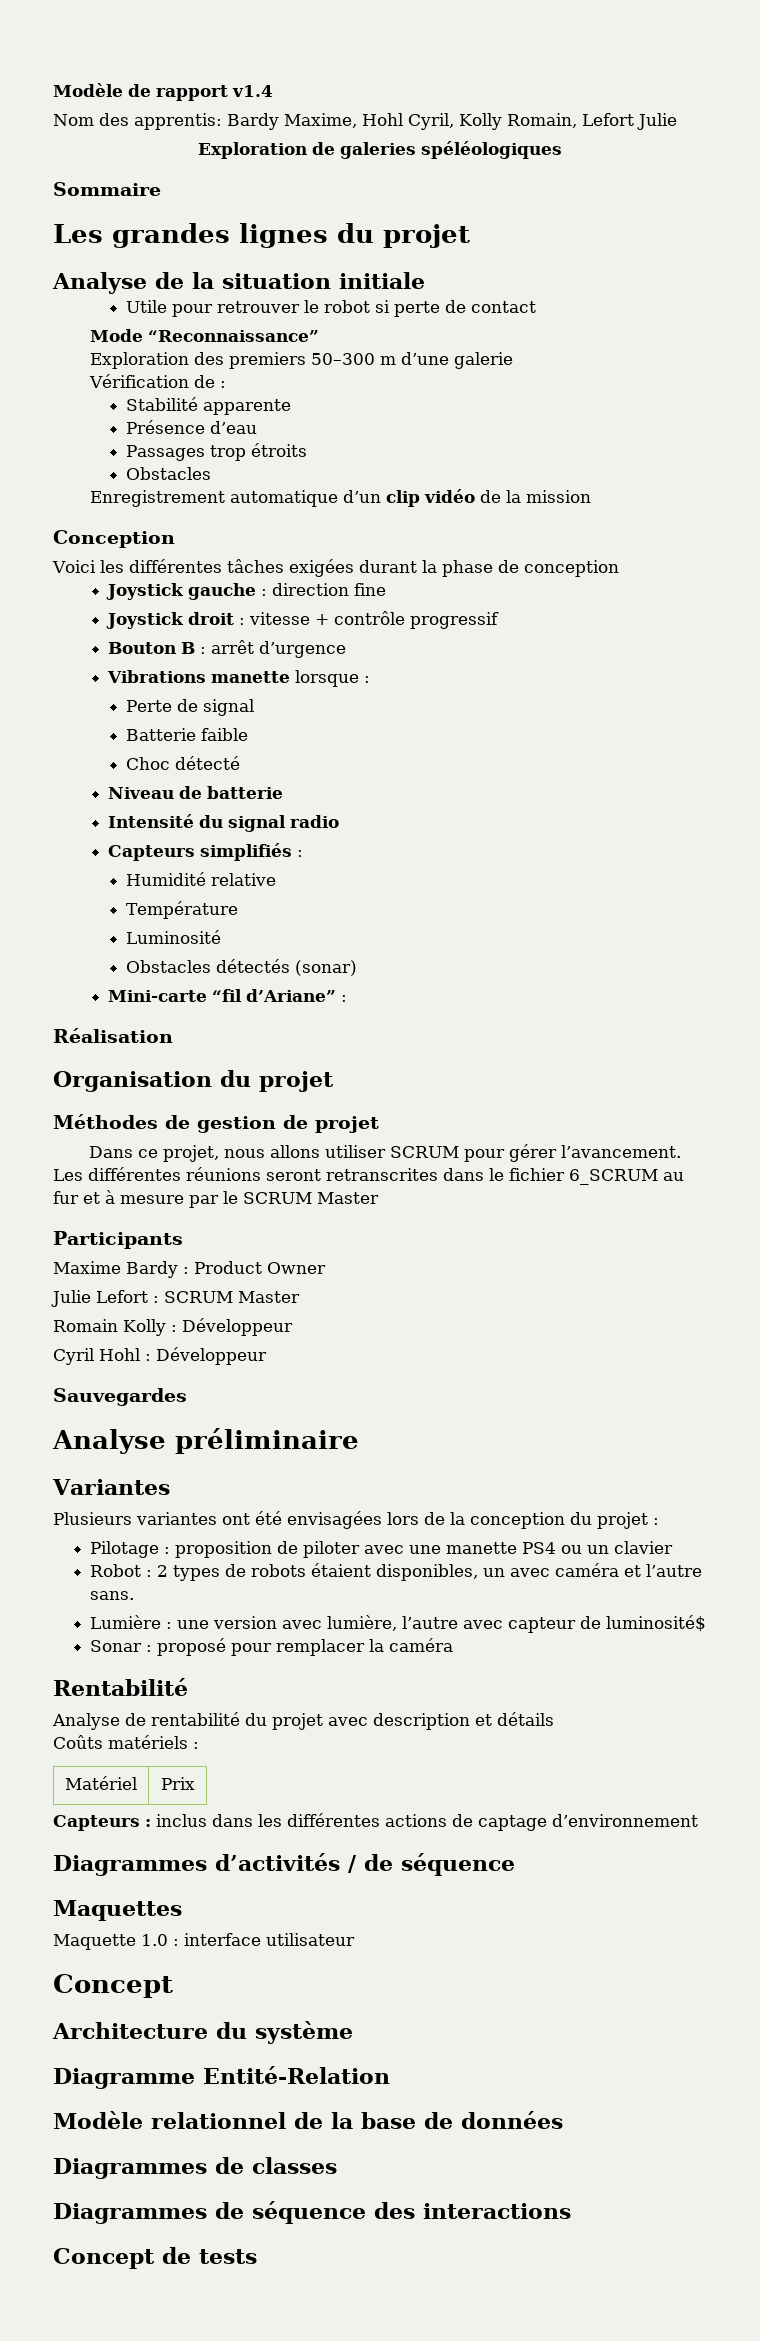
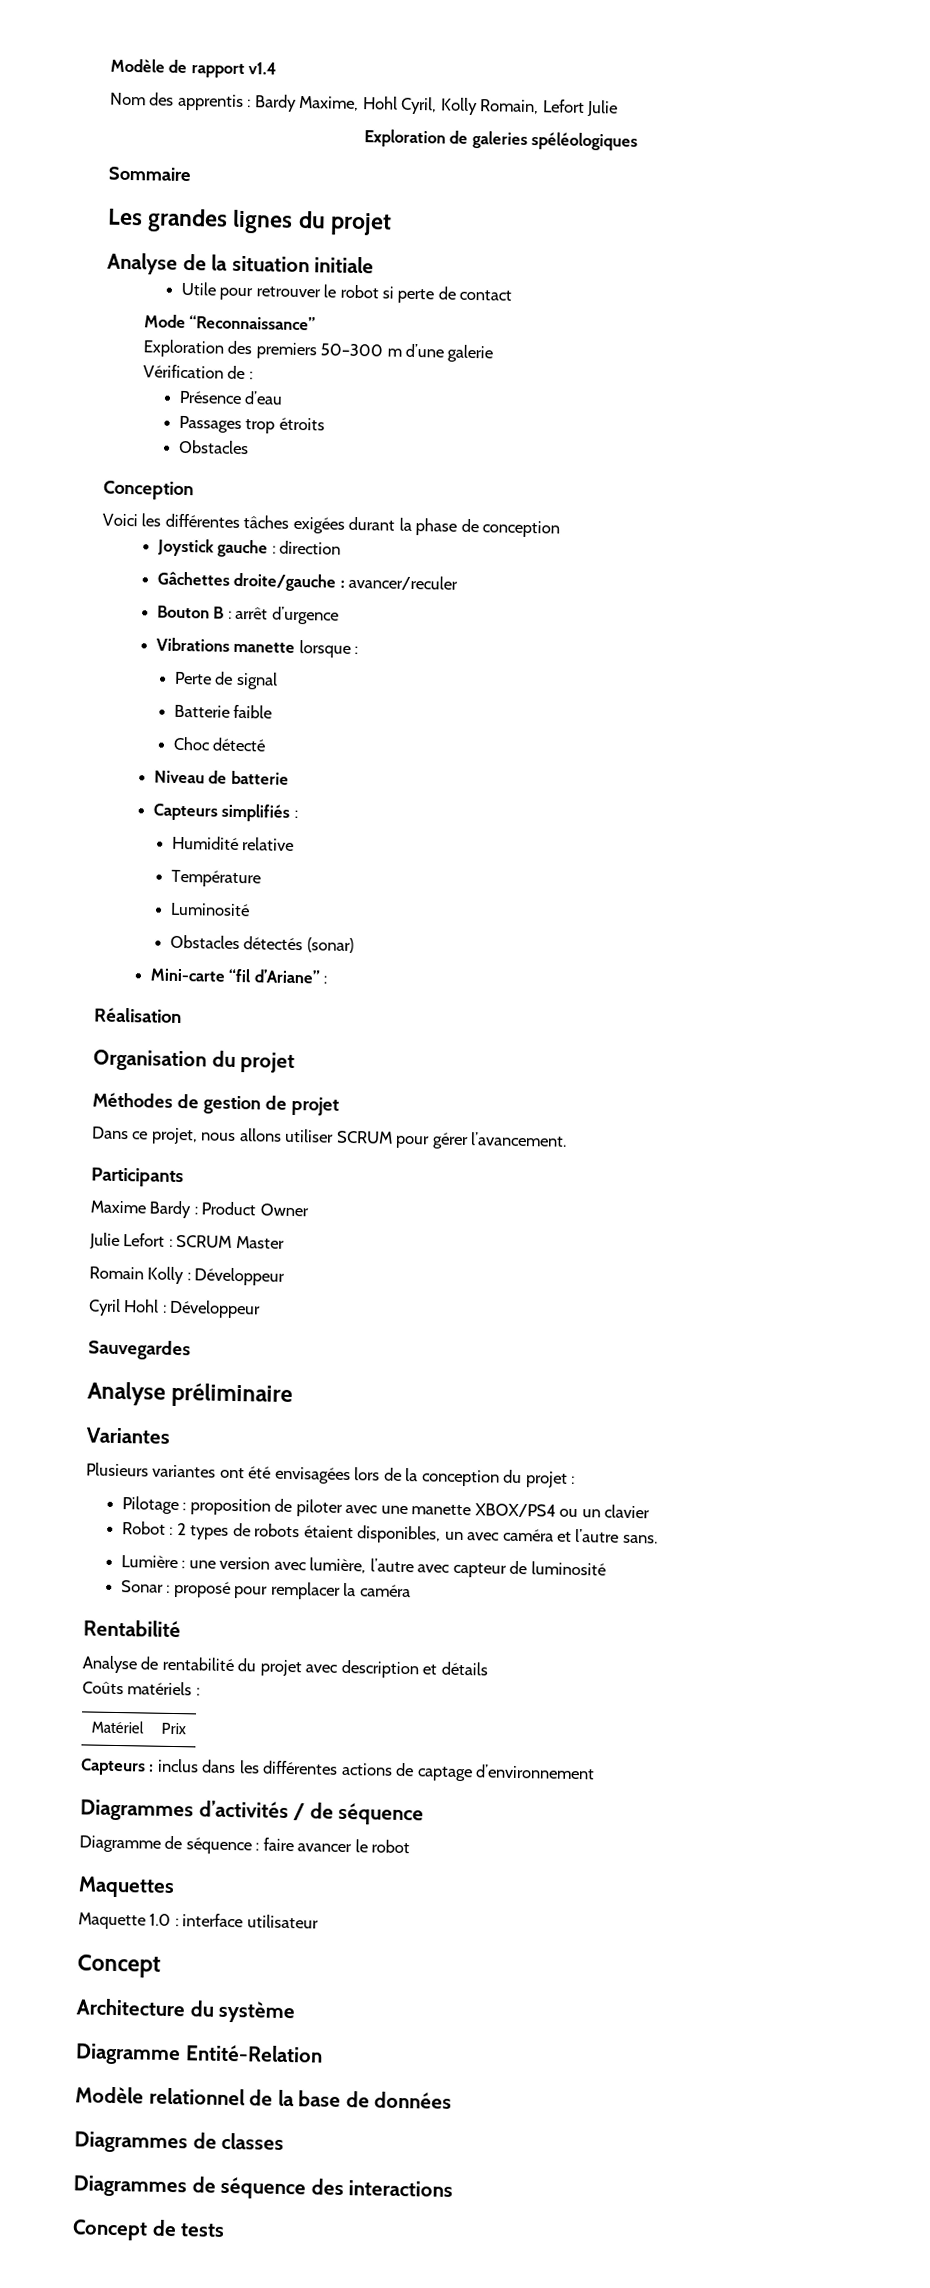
[134,113,222,130] apprentis: -> [177,93,252,111] apprentis :
[126,397,292,415] // Stabilité apparente -> (253, 375) none
[89,489,591,507] // Enregistrement automatique d’un clip vidéo de la mission -> (249, 447) none
[353,583,386,596] [105,611,499,629] fine // Joystick droit : vitesse + contrôle progressif -> [156,571,459,592] // Gâchettes droite/gauche : avancer/reculer
[107,814,339,832] // Intensité du signal radio -> (289, 777) none
[53,1167,684,1185] [53,1190,379,1208] Les différentes réunions seront retranscrites dans le fichier 6_SCRUM au fur et à mesure par le SCRUM Master -> (568, 1139) none
[521,1542,556,1554] PS4 -> [474,1503,556,1518] XBOX/PS4
[605,1615,706,1632] luminosité$ -> [530,1561,606,1576] luminosité
(515, 1864) none -> [79,1835,411,1855] // Diagramme de séquence : faire avancer le robot

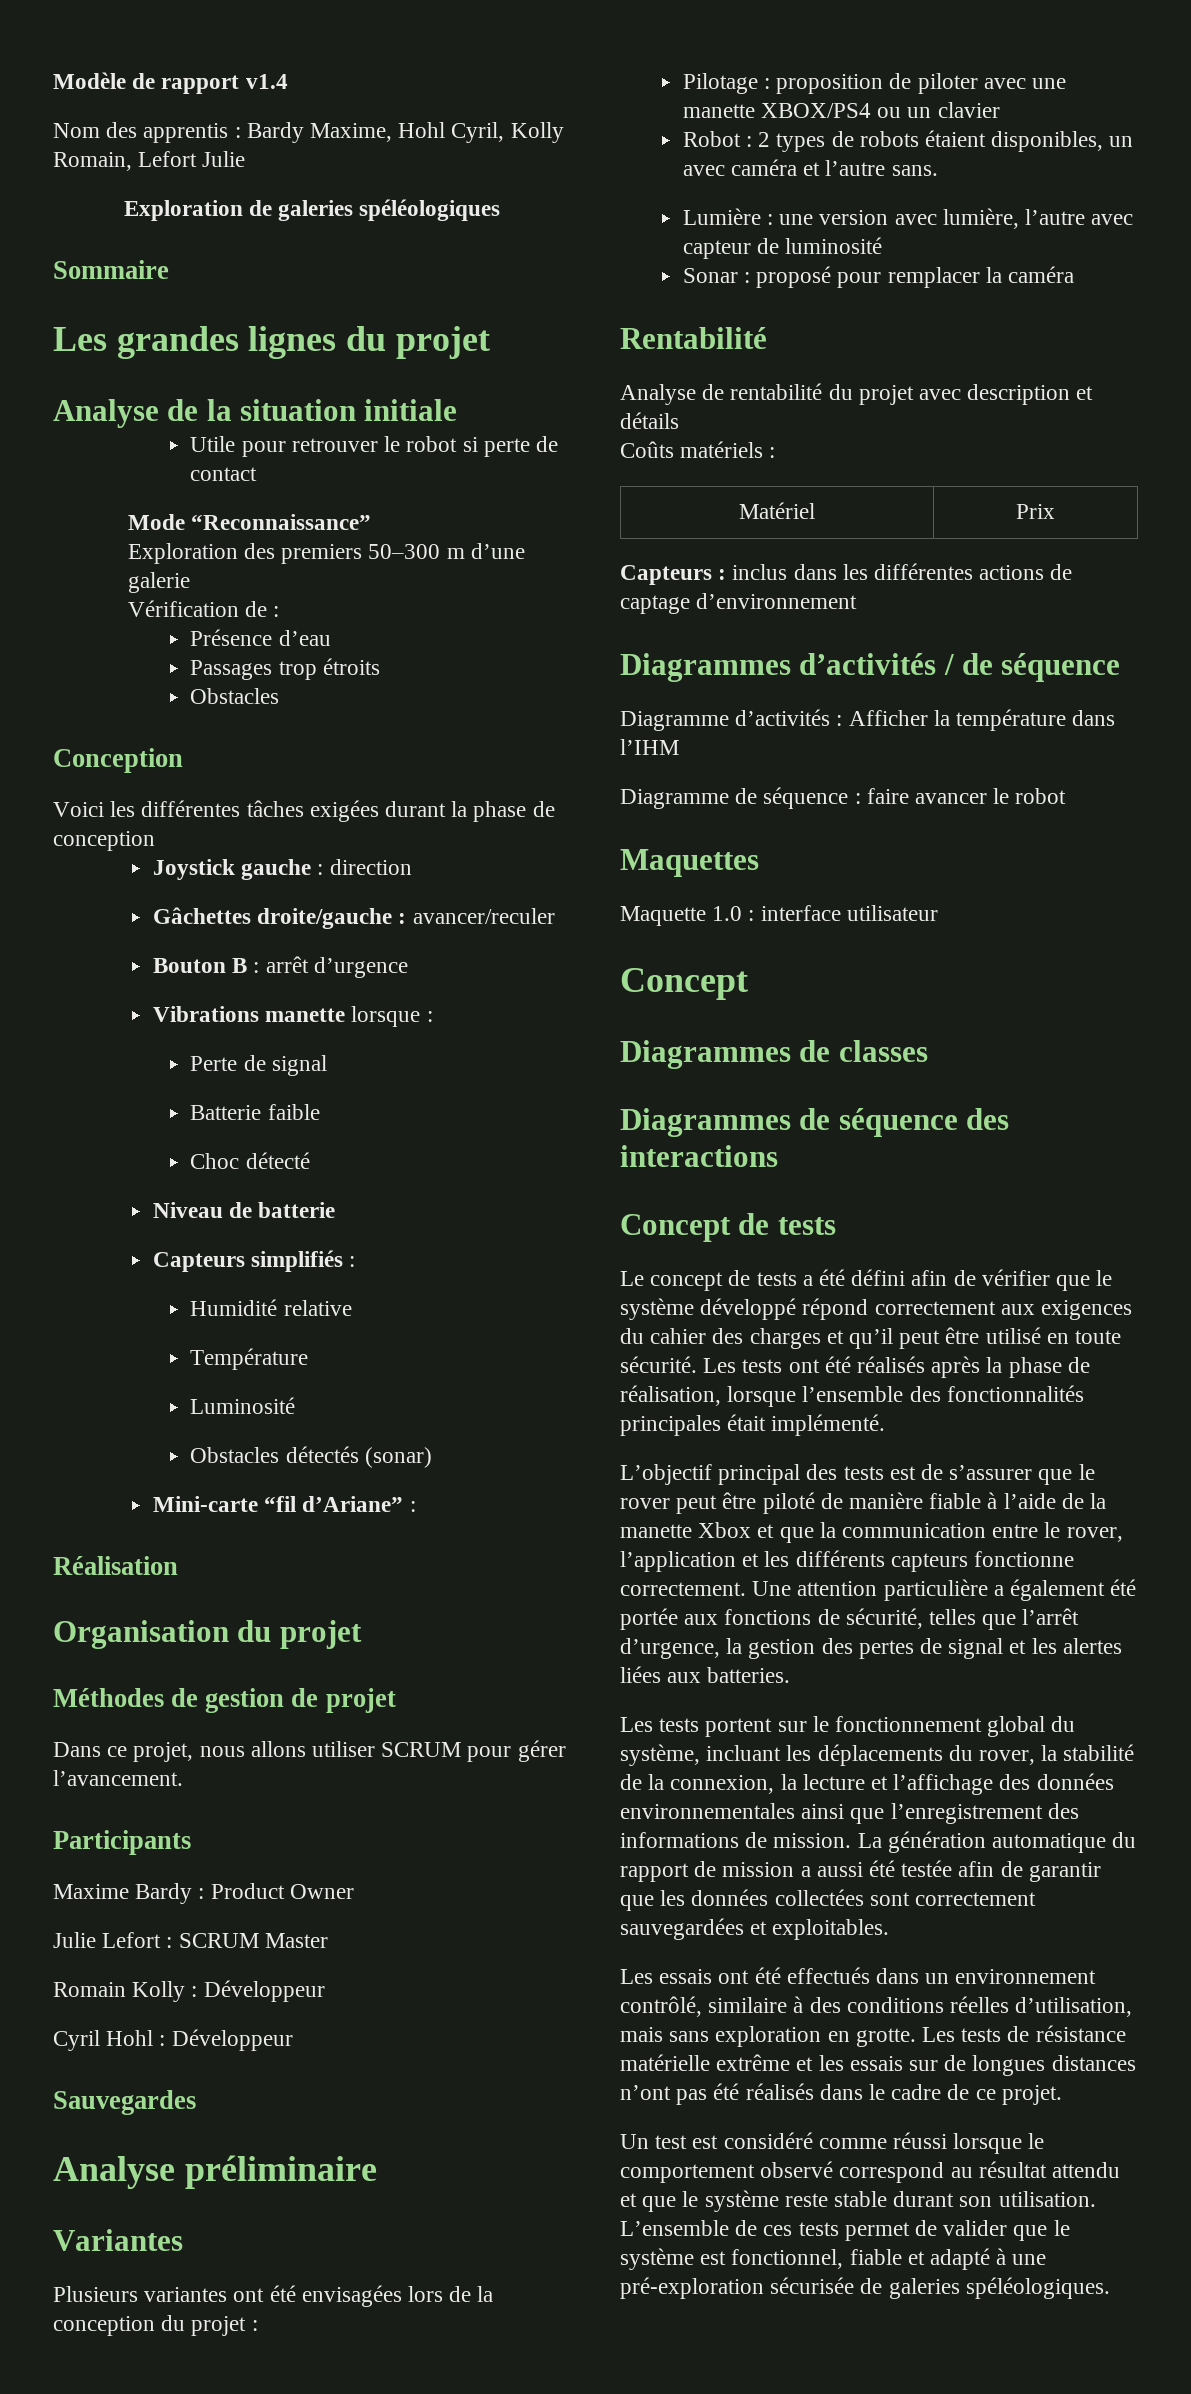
(425, 1814) none -> [620,709,1116,731] [620,739,679,755] // Diagramme d’activités : Afficher la température dans l’IHM
[76,1998,296,2024] [75,2043,323,2066] [75,2086,453,2109] // Architecture du système // Diagramme Entité-Relation // Modèle relationnel de la base de données -> (748, 984) none
(226, 2230) none -> [620,1269,1113,1291] [620,1298,1133,1320] [620,1327,1122,1349] [620,1356,1090,1378] [620,1385,1084,1407] [620,1414,886,1436] [620,1464,1095,1485] [620,1492,1107,1514] [620,1522,1123,1543] [620,1550,1075,1572] [620,1579,1137,1601] [620,1608,1080,1630] [620,1638,1122,1659] [620,1666,791,1683] [620,1716,1076,1737] [620,1744,1135,1766] [620,1773,1114,1795] [620,1803,1079,1824] [620,1831,1137,1853] [620,1860,1101,1882] [620,1889,1037,1911] [620,1918,890,1940] [620,1967,1097,1984] [620,1996,1133,2017] [620,2025,1126,2047] [620,2054,1136,2076] [620,2083,1062,2105] [620,2132,1045,2154] [620,2161,1121,2183] [620,2190,1096,2212] [620,2220,1070,2241] [620,2248,1047,2270] [620,2277,1110,2299] // Le concept de tests a été défini afin de vérifier que le système développé répond correctement aux exigences du cahier des charges et qu’il peut être utilisé en toute sécurité. Les tests ont été réalisés après la phase de réalisation, lorsque l’ensemble des fonctionnalités principales était implémenté. // L’objectif principal des tests est de s’assurer que le rover peut être piloté de manière fiable à l’aide de la manette Xbox et que la communication entre le rover, l’application et les différents capteurs fonctionne correctement. Une attention particulière a également été portée aux fonctions de sécurité, telles que l’arrêt d’urgence, la gestion des pertes de signal et les alertes liées aux batteries. // Les tests portent sur le fonctionnement global du système, incluant les déplacements du rover, la stabilité de la connexion, la lecture et l’affichage des données environnementales ainsi que l’enregistrement des informations de mission. La génération automatique du rapport de mission a aussi été testée afin de garantir que les données collectées sont correctement sauvegardées et exploitables. // Les essais ont été effectués dans un environnement contrôlé, similaire à des conditions réelles d’utilisation, mais sans exploration en grotte. Les tests de résistance matérielle extrême et les essais sur de longues distances n’ont pas été réalisés dans le cadre de ce projet. // Un test est considéré comme réussi lorsque le comportement observé correspond au résultat attendu et que le système reste stable durant son utilisation. L’ensemble de ces tests permet de valider que le système est fonctionnel, fiable et adapté à une pré-exploration sécurisée de galeries spéléologiques.

